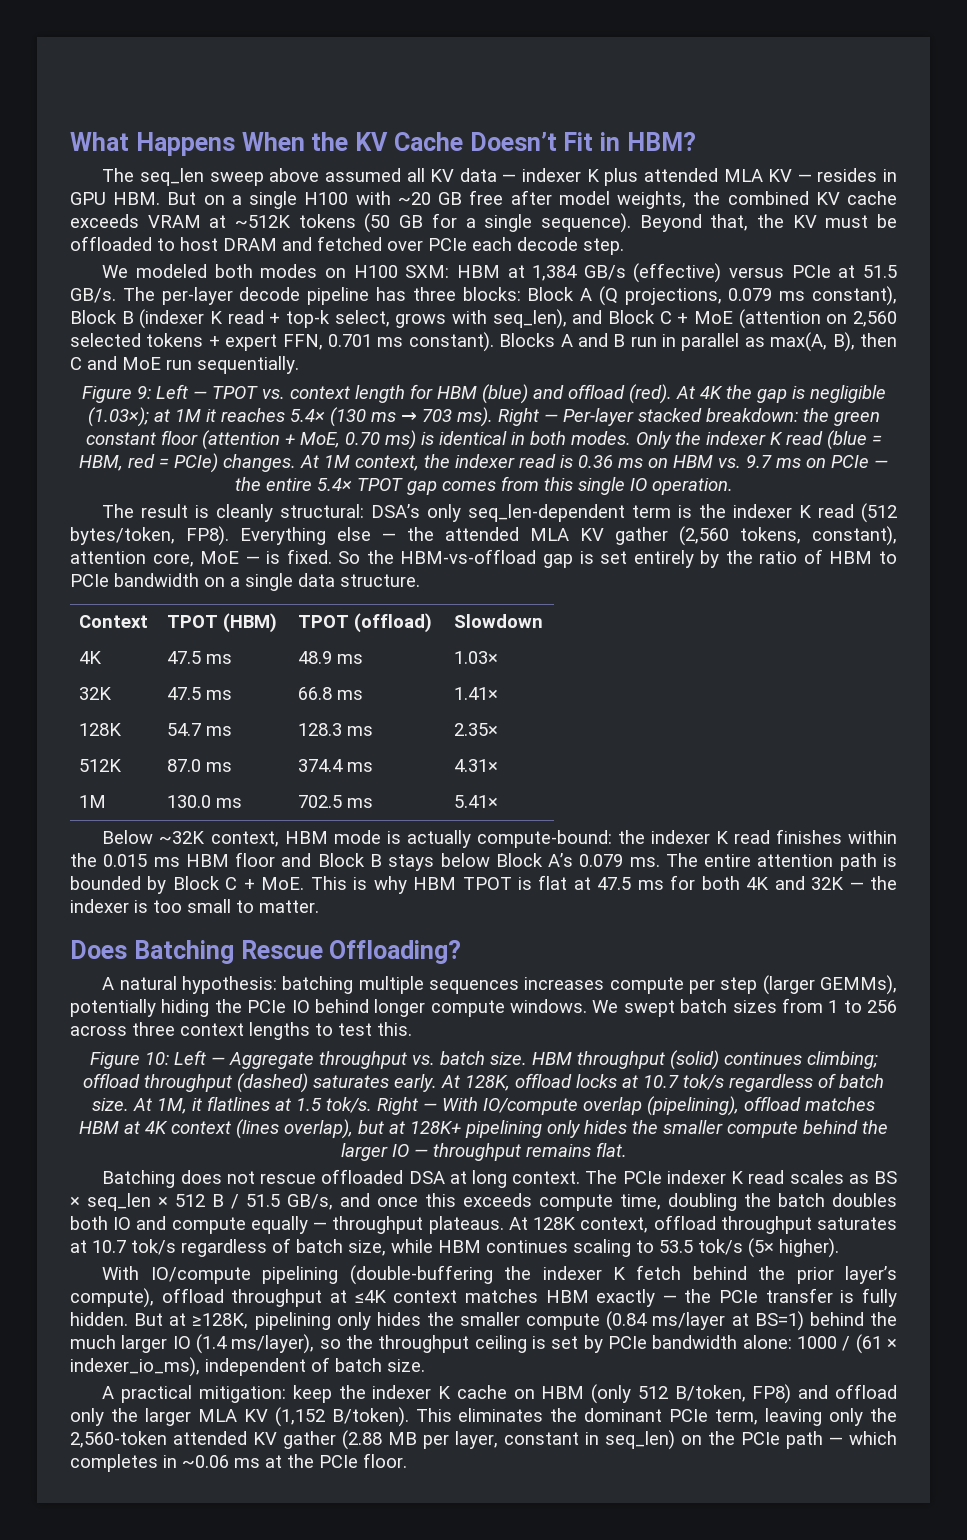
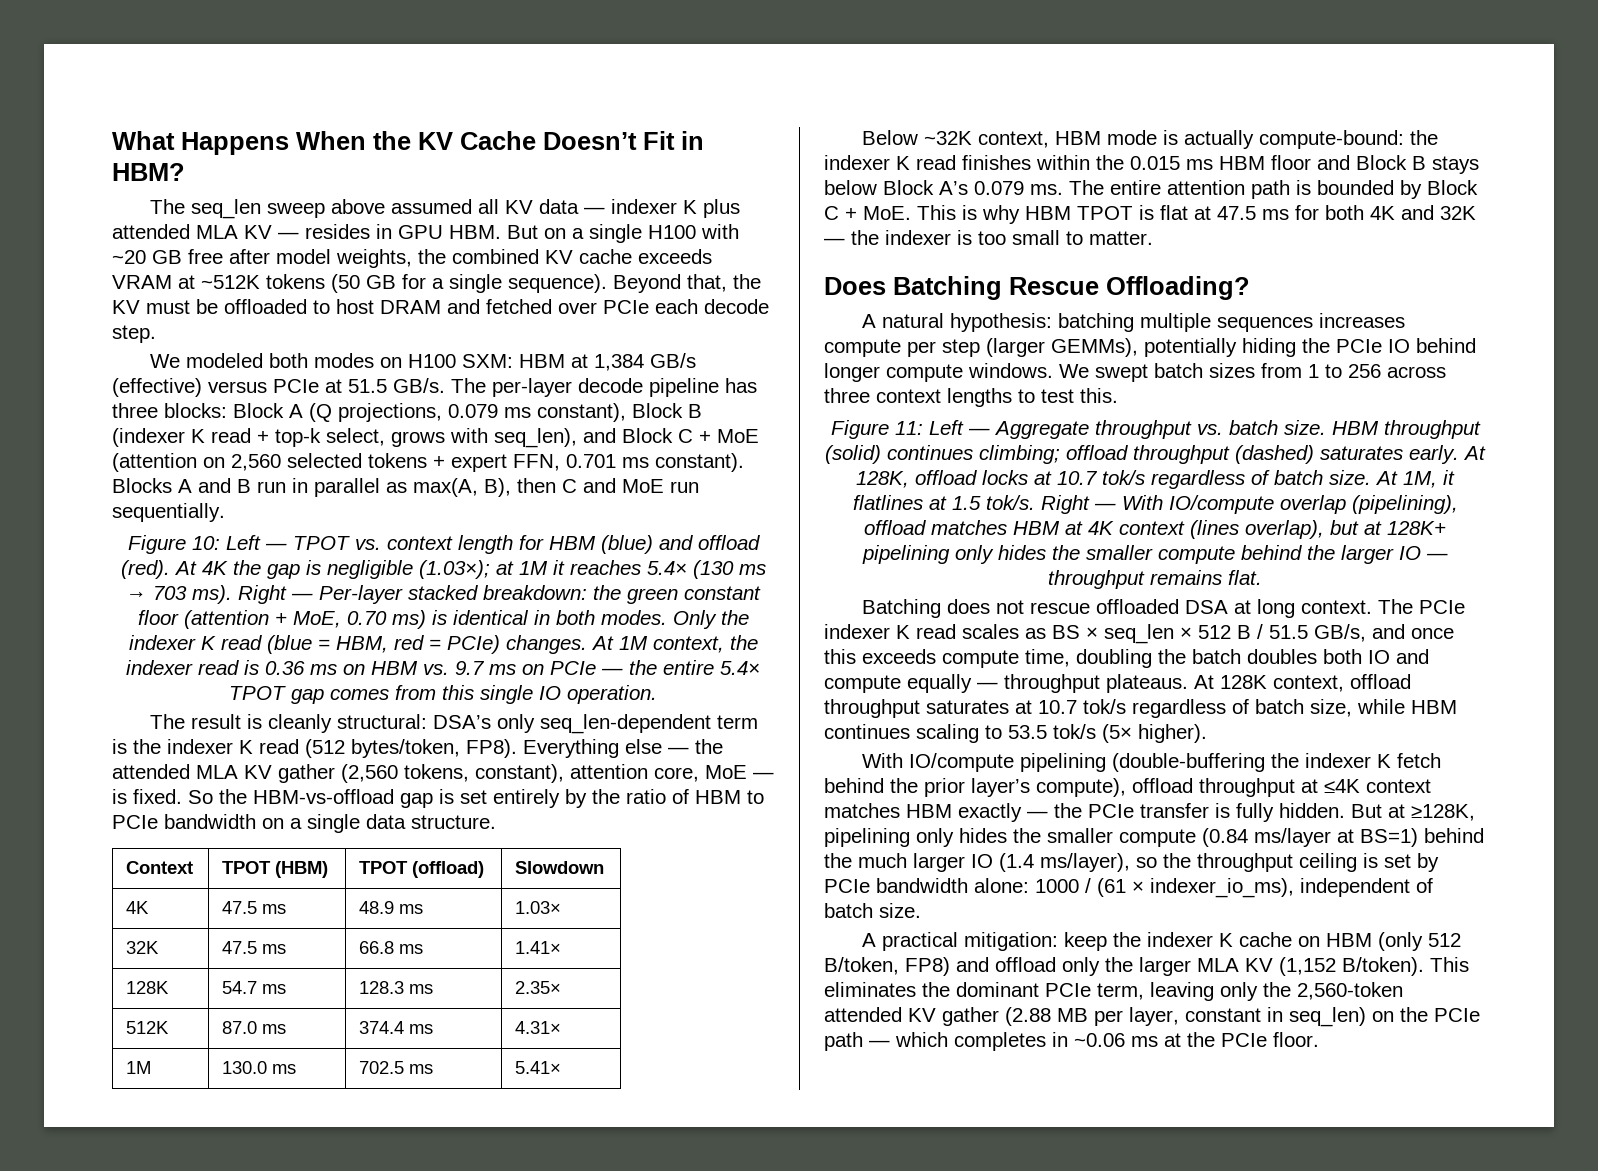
[136,386,151,399] 9: -> [191,536,220,550] 10:
[144,1052,169,1065] 10: -> [894,421,923,435] 11:

